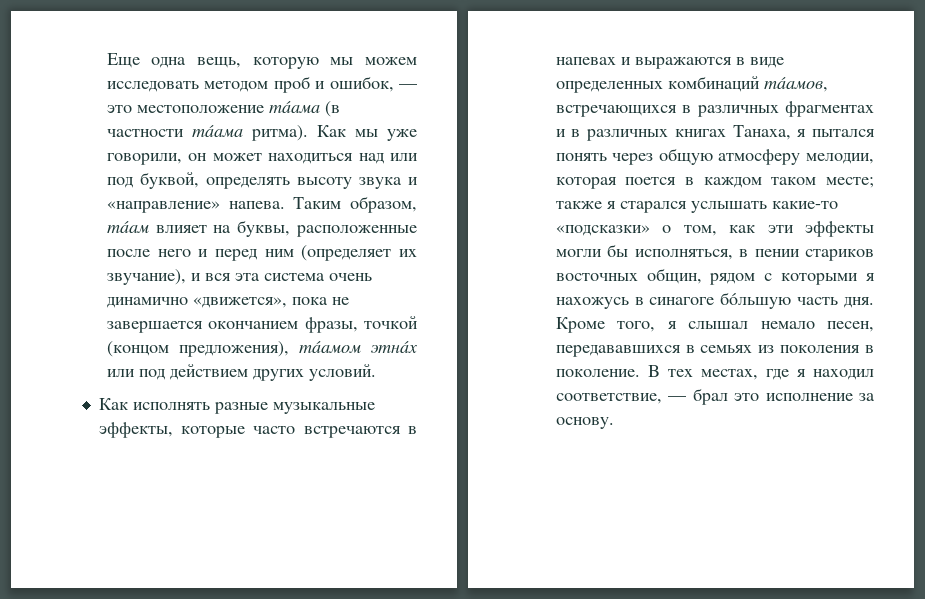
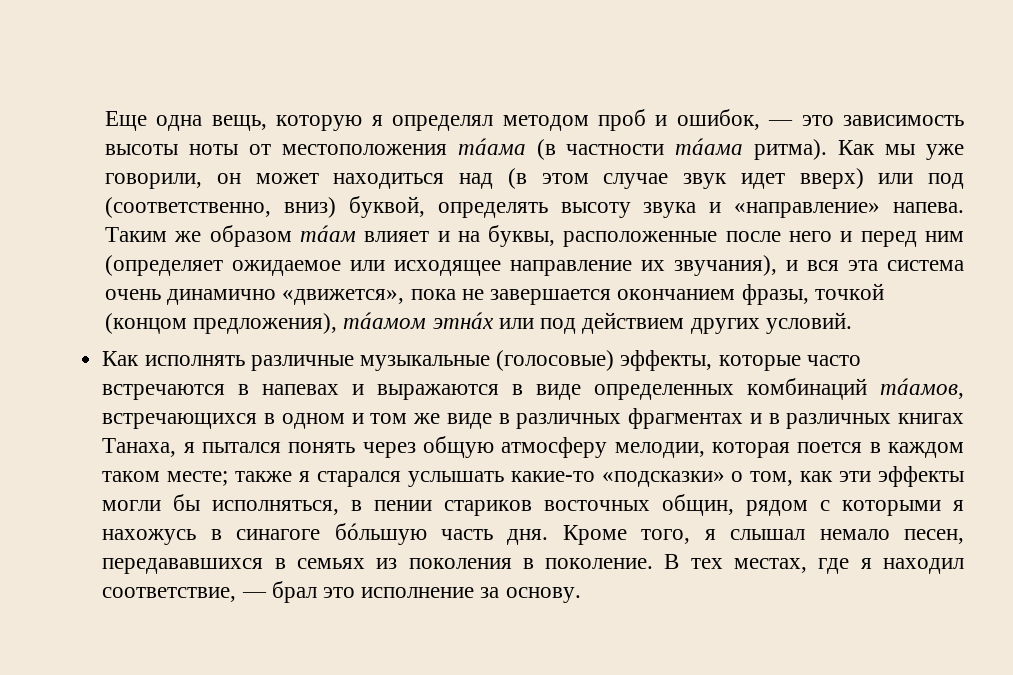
[330,57,417,65] [106,81,199,92] мы можем исследовать -> [371,115,494,131] я определял
[136,105,264,113] местоположение -> [842,115,964,126] [105,144,447,155] зависимость высоты ноты от местоположения
[390,153,418,161] [106,177,133,188] или под -> [507,168,965,189] [105,197,336,218] (в этом случае звук идет вверх) или под (соответственно, вниз)
[350,196,417,213] образом, -> [174,225,292,247] же образом
(207, 229) none -> [437,231,450,242] и
[399,249,417,257] [106,269,186,285] их звучание), -> [232,255,778,276] ожидаемое или исходящее направление их звучания),
[213,402,375,414] разные музыкальные -> [250,350,615,371] различные музыкальные (голосовые)
(692, 109) none -> [281,413,510,429] одном и том же виде в

